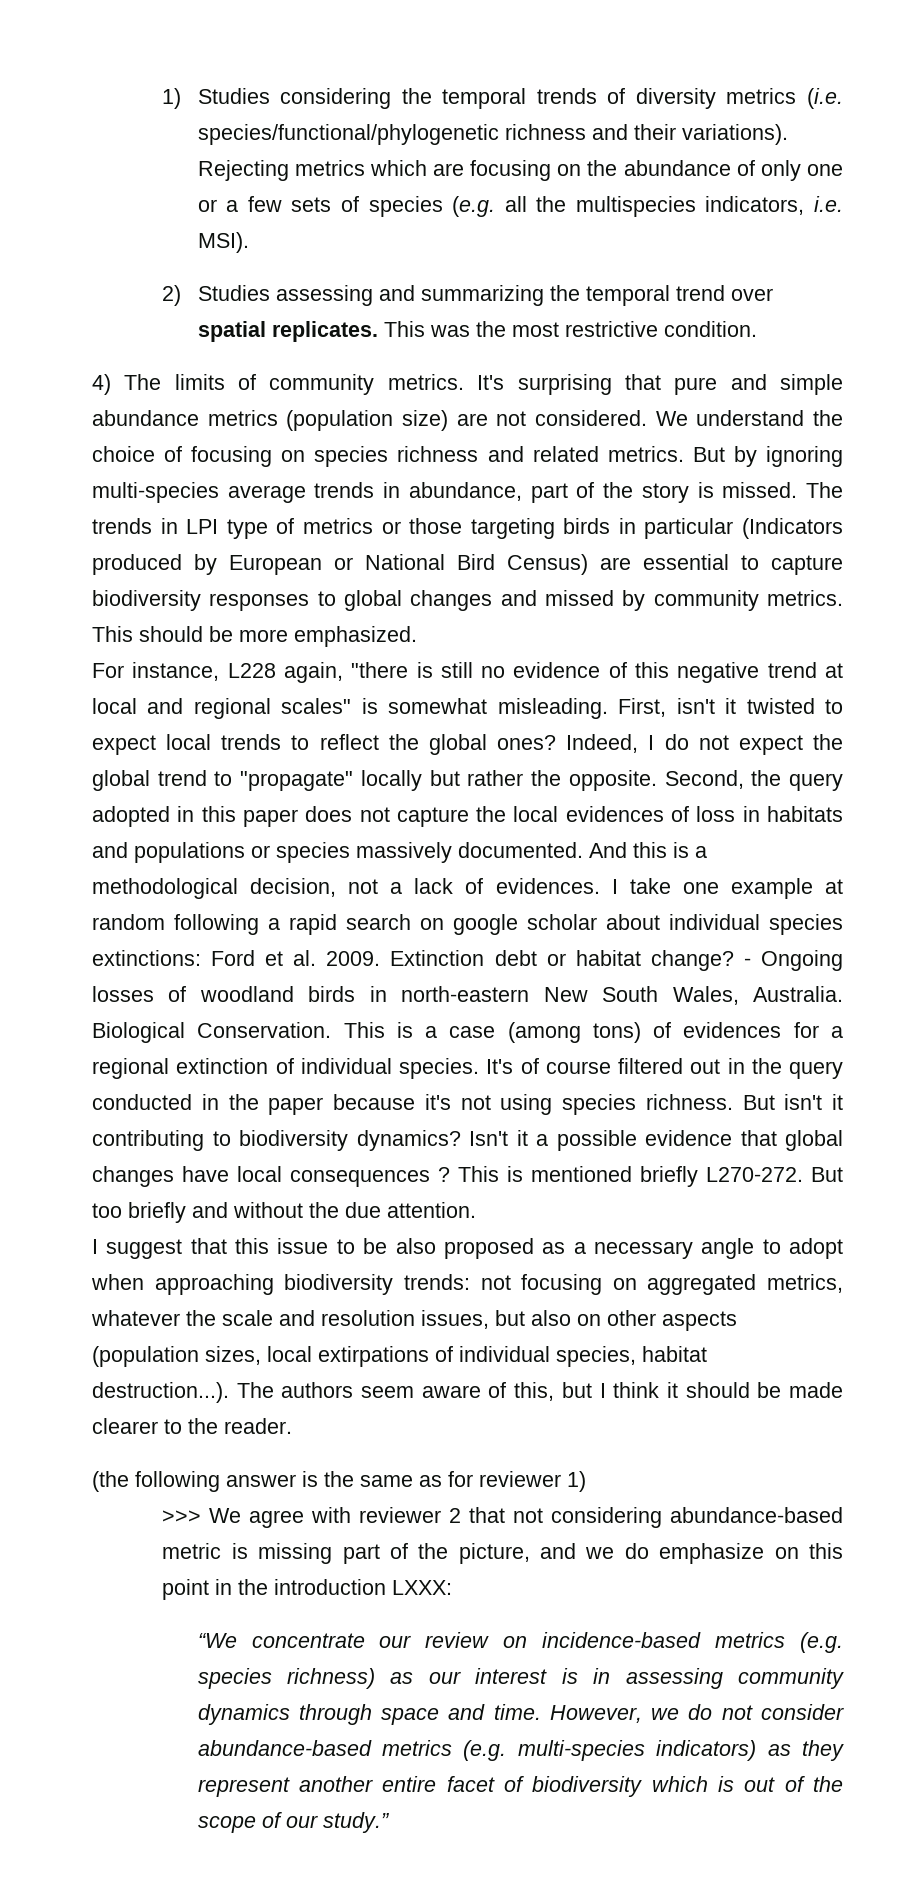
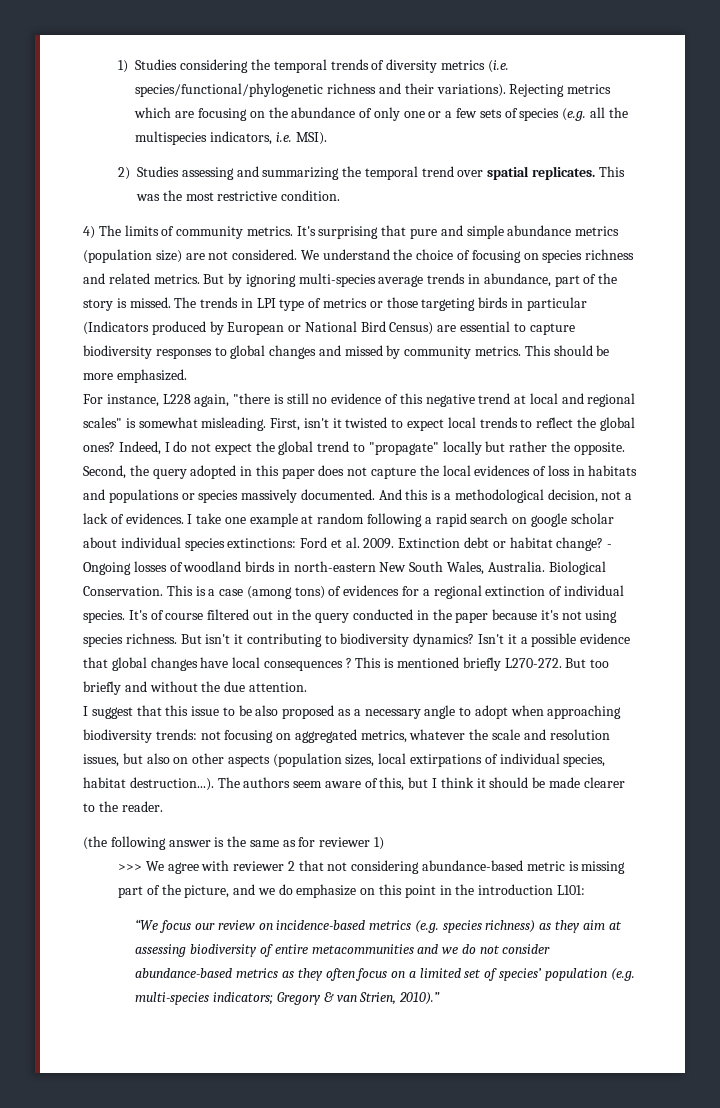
[392,1580,453,1595] LXXX: -> [556,885,585,895] L101:
[251,1633,365,1648] concentrate -> [159,920,192,933] focus
[428,1668,844,1689] [197,1704,642,1725] our interest is in assessing community dynamics through space and time. However, -> [554,920,622,933] [135,944,439,957] they aim at assessing biodiversity of entire metacommunities and
[463,1740,844,1761] [197,1776,843,1797] [197,1812,389,1833] (e.g. multi-species indicators) as they represent another entire facet of biodiversity which is out of the scope of our study.” -> [281,968,635,981] [135,992,441,1005] as they often focus on a limited set of species’ population (e.g. multi-species indicators; Gregory & van Strien, 2010).”

